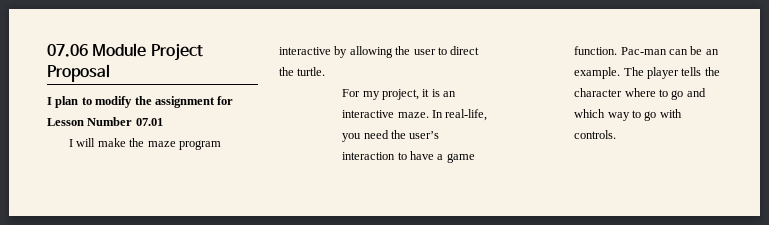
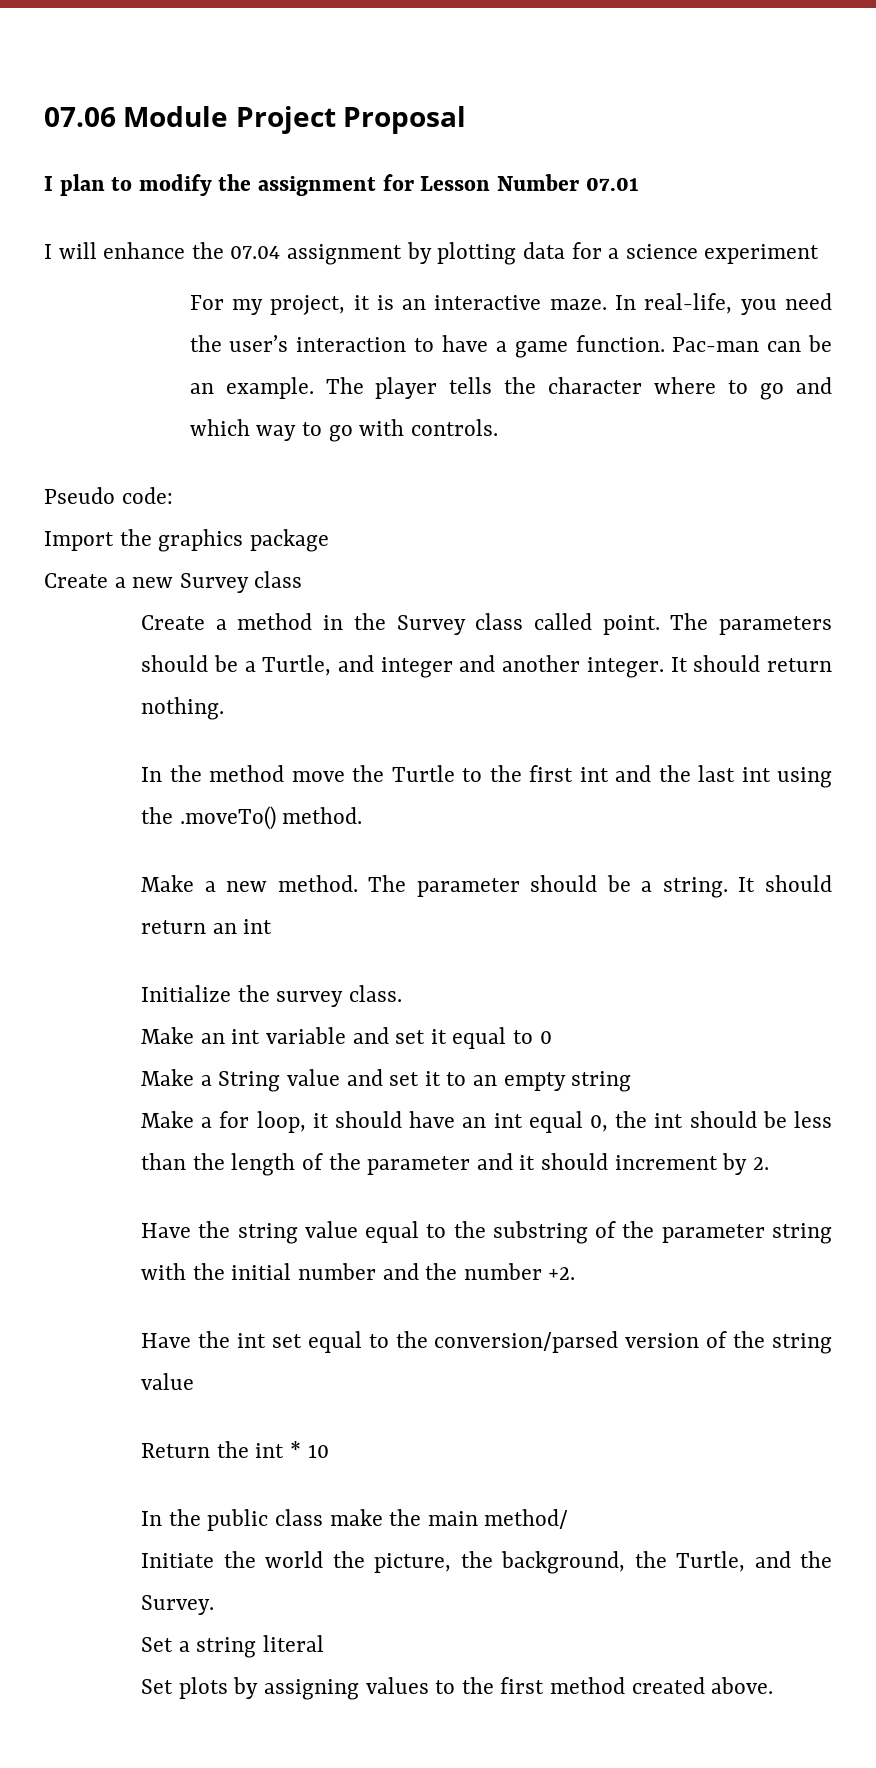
[97,138,221,150] [279,46,480,58] [279,67,326,76] make the maze program interactive by allowing the user to direct the turtle. -> [103,242,820,265] enhance the 07.04 assignment by plotting data for a science experiment
(617, 134) none -> [44,487,173,504] [44,529,329,552] [44,571,303,593] [141,613,832,635] [141,655,832,678] [141,697,225,720] [141,765,832,788] [141,806,363,830] [141,875,832,898] [141,919,273,934] [141,985,402,1007] [141,1027,552,1049] [141,1069,632,1092] [141,1111,833,1133] [141,1153,769,1176] [141,1221,832,1244] [141,1263,576,1280] [141,1331,832,1354] [141,1373,195,1390] [141,1441,329,1458] [141,1509,569,1531] [141,1551,832,1574] [141,1595,215,1615] [141,1635,324,1658] [141,1677,774,1700] // Pseudo code: // Import the graphics package // Create a new Survey class // Create a method in the Survey class called point. The parameters should be a Turtle, and integer and another integer. It should return nothing. // In the method move the Turtle to the first int and the last int using the .moveTo() method. // Make a new method. The parameter should be a string. It should return an int // Initialize the survey class. // Make an int variable and set it equal to 0 // Make a String value and set it to an empty string // Make a for loop, it should have an int equal 0, the int should be less than the length of the parameter and it should increment by 2. // Have the string value equal to the substring of the parameter string with the initial number and the number +2. // Have the int set equal to the conversion/parsed version of the string value // Return the int * 10 // In the public class make the main method/ // Initiate the world the picture, the background, the Turtle, and the Survey. // Set a string literal // Set plots by assigning values to the first method created above.

